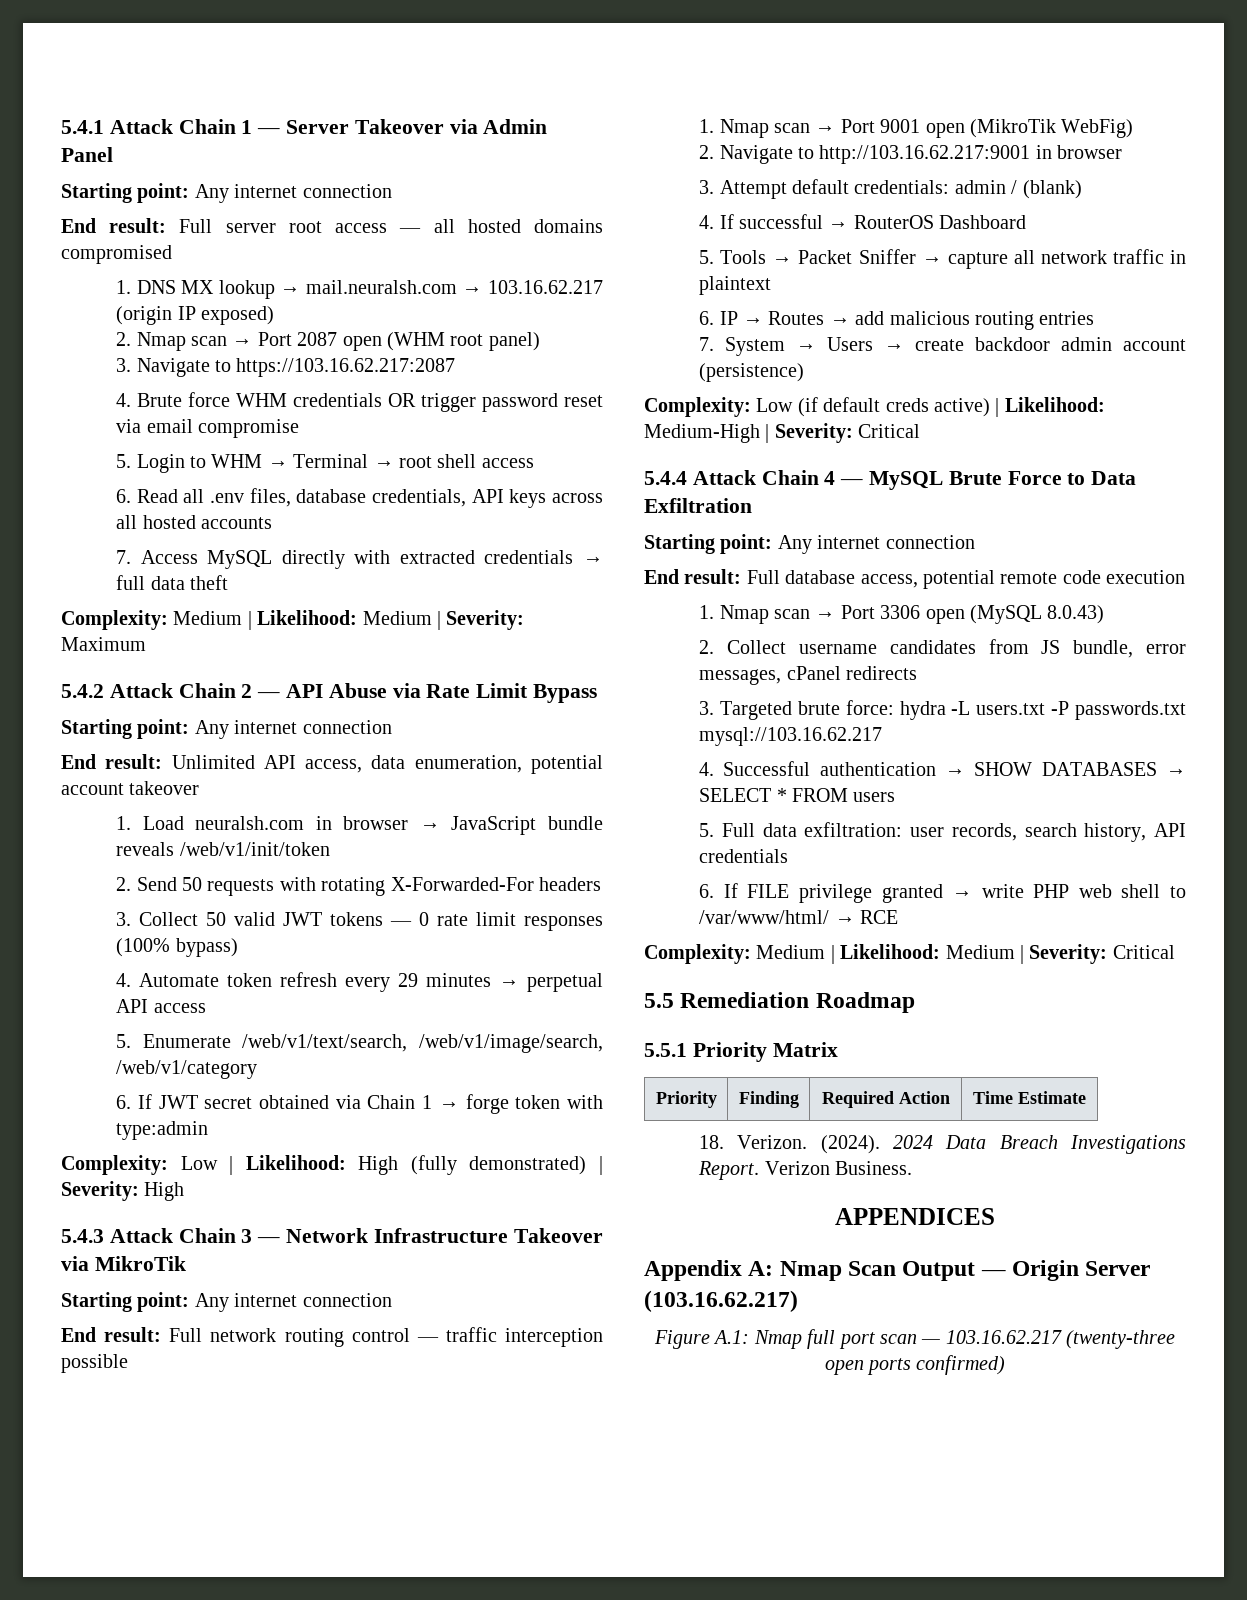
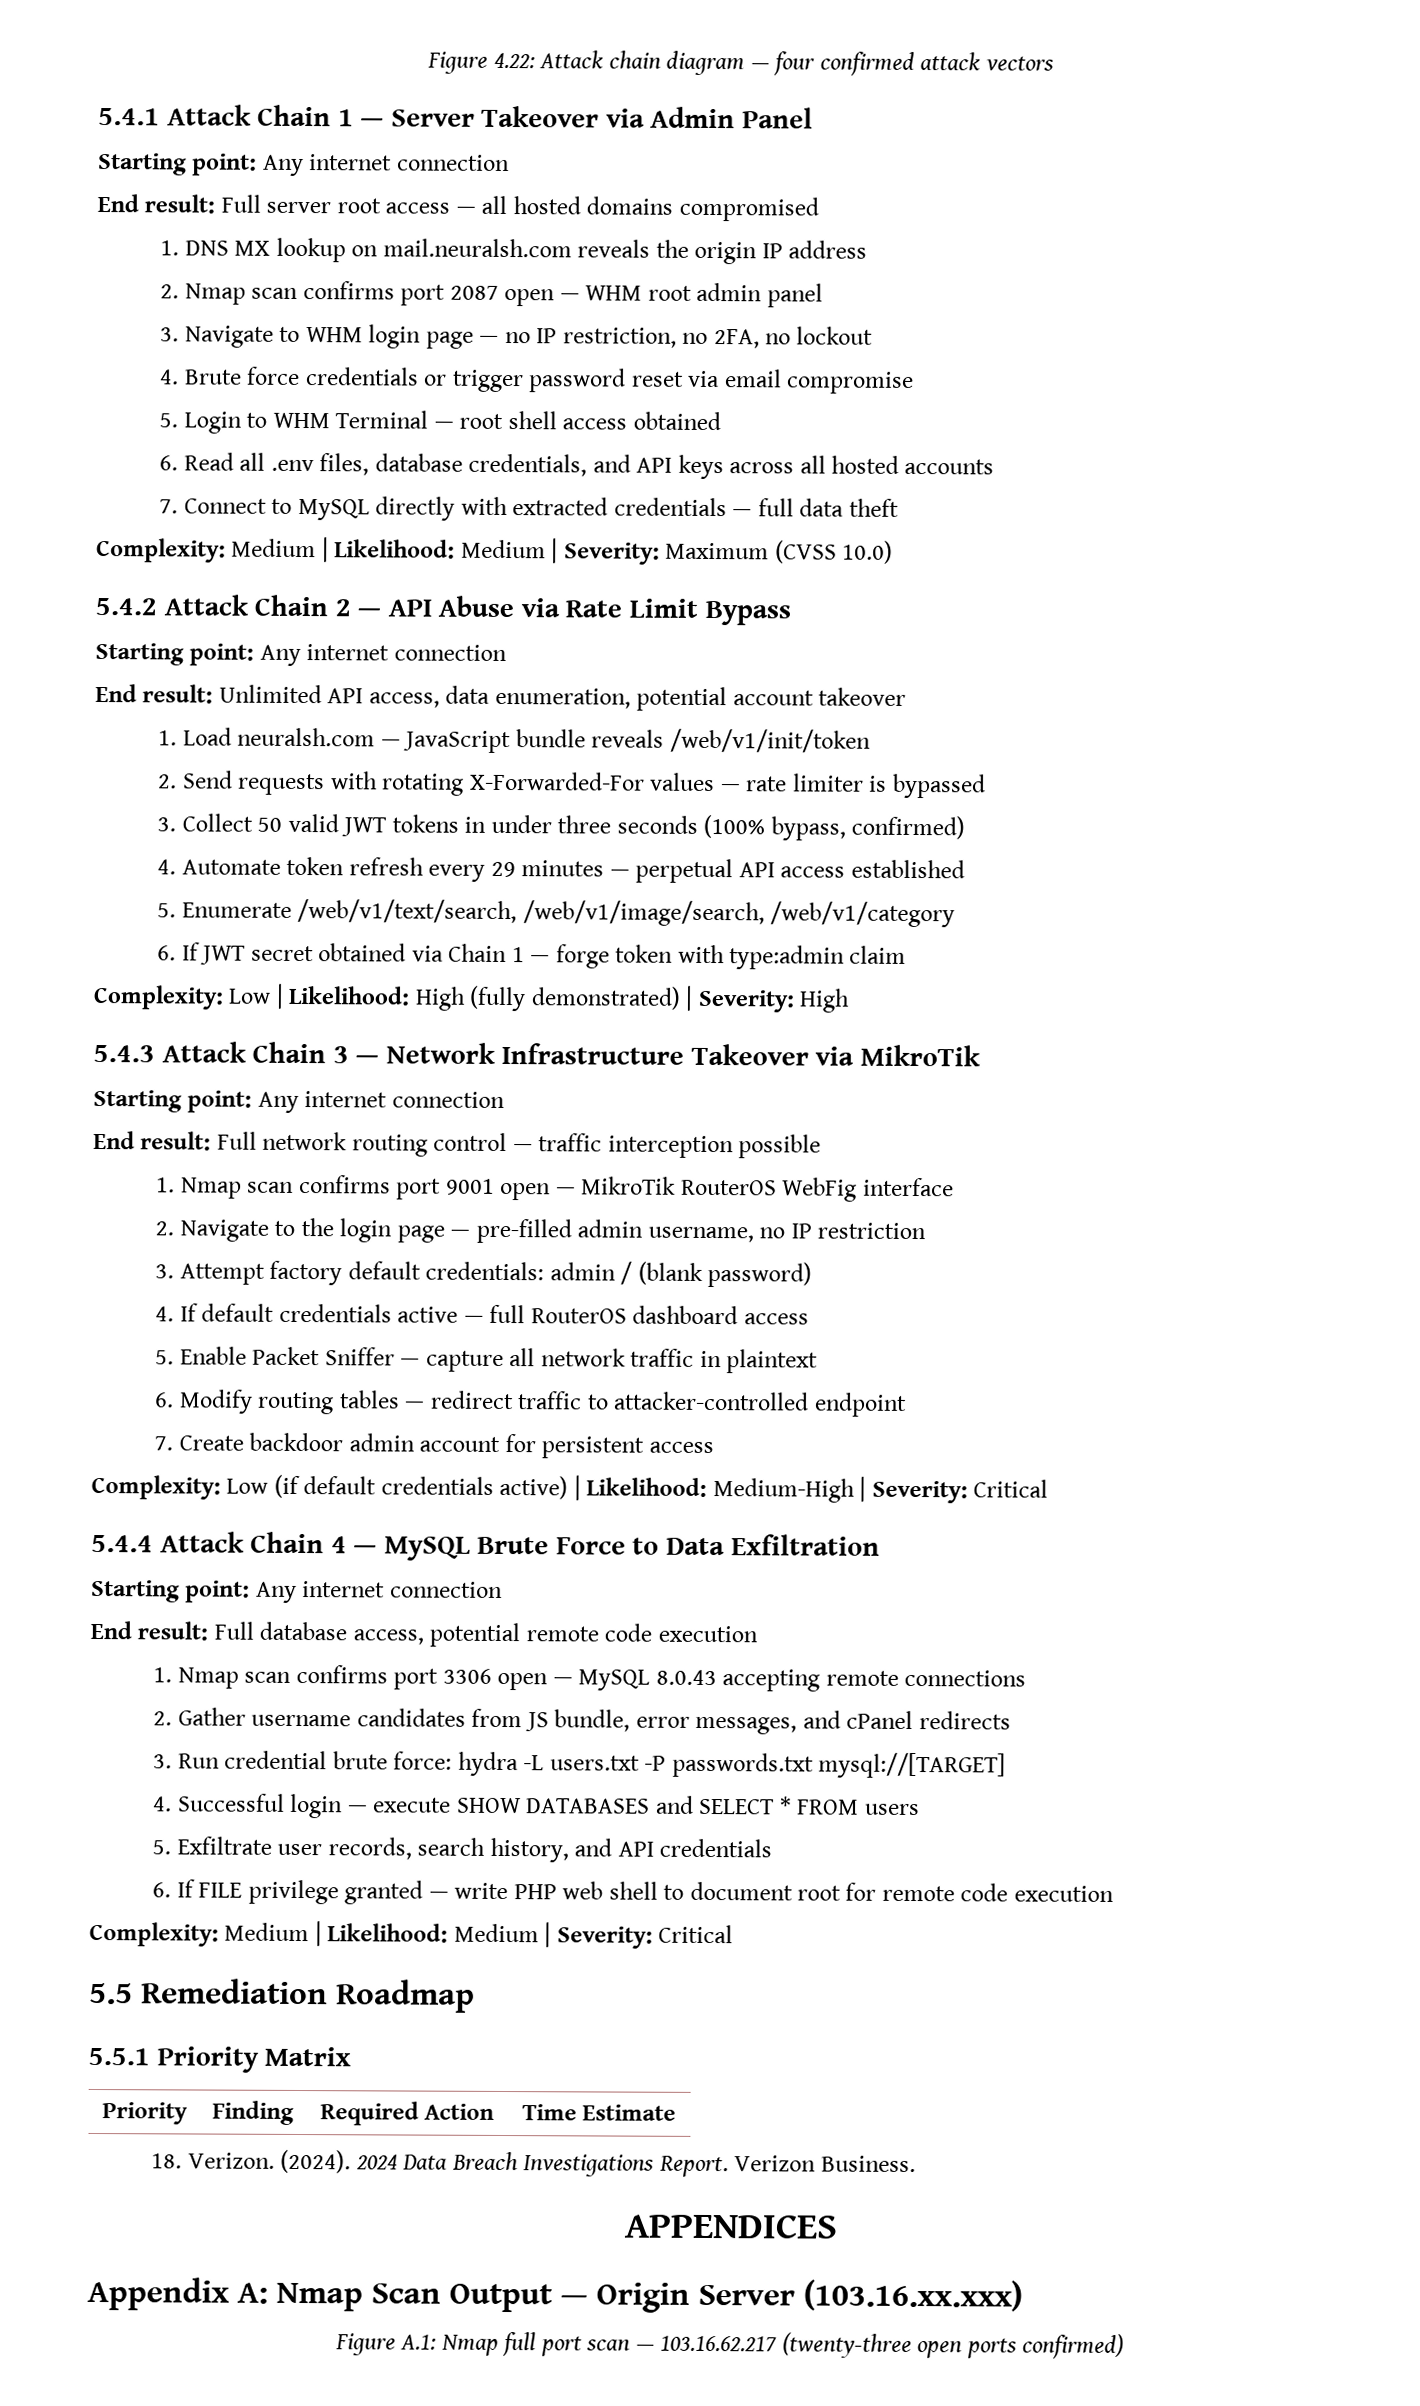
(61, 127) none -> [427,50,1054,76] Figure 4.22: Attack chain diagram — four confirmed attack vectors //
[280,280,603,294] [116,306,274,325] [116,332,540,351] [116,358,456,377] → mail.neuralsh.com → 103.16.62.217 (origin IP exposed) // 2. Nmap scan → Port 2087 open (WHM root panel) // 3. Navigate to https://103.16.62.217:2087 -> [351,238,868,265] [160,280,823,308] [160,324,874,349] on mail.neuralsh.com reveals the origin IP address // 2. Nmap scan confirms port 2087 open — WHM root admin panel // 3. Navigate to WHM login page — no IP restriction, no 2FA, no lockout
[236,393,417,407] WHM credentials OR -> [304,367,448,386] credentials or
[267,454,394,468] → Terminal → -> [335,410,454,429] Terminal —
(534, 463) none -> [632,411,721,431] obtained
(467, 498) none -> [592,454,631,473] and
[140,550,198,564] Access -> [183,498,293,514] Connect to
[583,556,603,564] → -> [732,509,753,517] —
(146, 644) none -> [774,540,894,564] (CVSS 10.0)
[315,816,440,830] in browser → -> [380,739,401,747] —
[181,877,202,891] 50 -> (233, 779) none
[538,877,601,891] headers -> [650,772,986,799] values — rate limiter is bypassed
[390,912,603,931] [116,938,238,957] — 0 rate limit responses (100% bypass) -> [464,814,965,841] in under three seconds (100% bypass, confirmed)
[499,979,520,987] → -> [609,869,630,877] —
(206, 1008) none -> [850,859,965,879] established
[438,1101,459,1109] → -> [530,955,551,963] —
(209, 1130) none -> [849,945,907,964] claim
[815,119,1134,138] [699,145,1123,164] → Port 9001 open (MikroTik WebFig) // 2. Navigate to http://103.16.62.217:9001 in browser -> [298,1174,954,1202] [155,1218,926,1244] confirms port 9001 open — MikroTik RouterOS WebFig interface // 2. Navigate to the login page — pre-filled admin username, no IP restriction
(787, 189) none -> [269,1260,343,1286] factory
[1022,180,1082,199] (blank) -> [637,1261,813,1288] (blank password)
[738,214,1027,229] [699,250,793,264] successful → RouterOS Dashboard // 5. Tools → -> [201,1303,809,1325] [155,1346,247,1365] default credentials active — full RouterOS dashboard access // 5. Enable
[921,256,942,264] → -> [400,1358,421,1366] —
[719,311,1095,330] [699,337,1186,356] [699,363,805,382] IP → Routes → add malicious routing entries // 7. System → Users → create backdoor admin account (persistence) -> [178,1389,907,1417] [154,1432,714,1459] Modify routing tables — redirect traffic to attacker-controlled endpoint // 7. Create backdoor admin account for persistent access
[885,398,929,412] creds -> [380,1476,494,1495] credentials
[815,605,1105,624] [699,640,786,654] → Port 3306 open (MySQL 8.0.43) // 2. Collect -> [295,1664,1026,1692] [153,1707,246,1726] confirms port 3306 open — MySQL 8.0.43 accepting remote connections // 2. Gather
(782, 677) none -> [802,1710,841,1729] and
[720,701,793,720] Targeted -> [177,1750,328,1770] Run credential
[699,727,883,746] mysql://103.16.62.217 -> [818,1752,1007,1779] mysql://[TARGET]
[819,762,966,776] authentication → -> [289,1793,452,1819] login — execute
[1166,768,1186,776] → -> [655,1795,694,1814] and
[721,822,903,837] Full data exfiltration: -> [176,1836,272,1855] Exfiltrate
(1147, 832) none -> [574,1838,613,1857] and
[952,890,973,898] → -> [428,1891,449,1899] —
[699,910,898,924] /var/www/html/ → RCE -> [689,1881,1114,1902] document root for remote code execution
[644,1290,798,1312] (103.16.62.217) -> [803,2279,1023,2312] (103.16.xx.xxx)

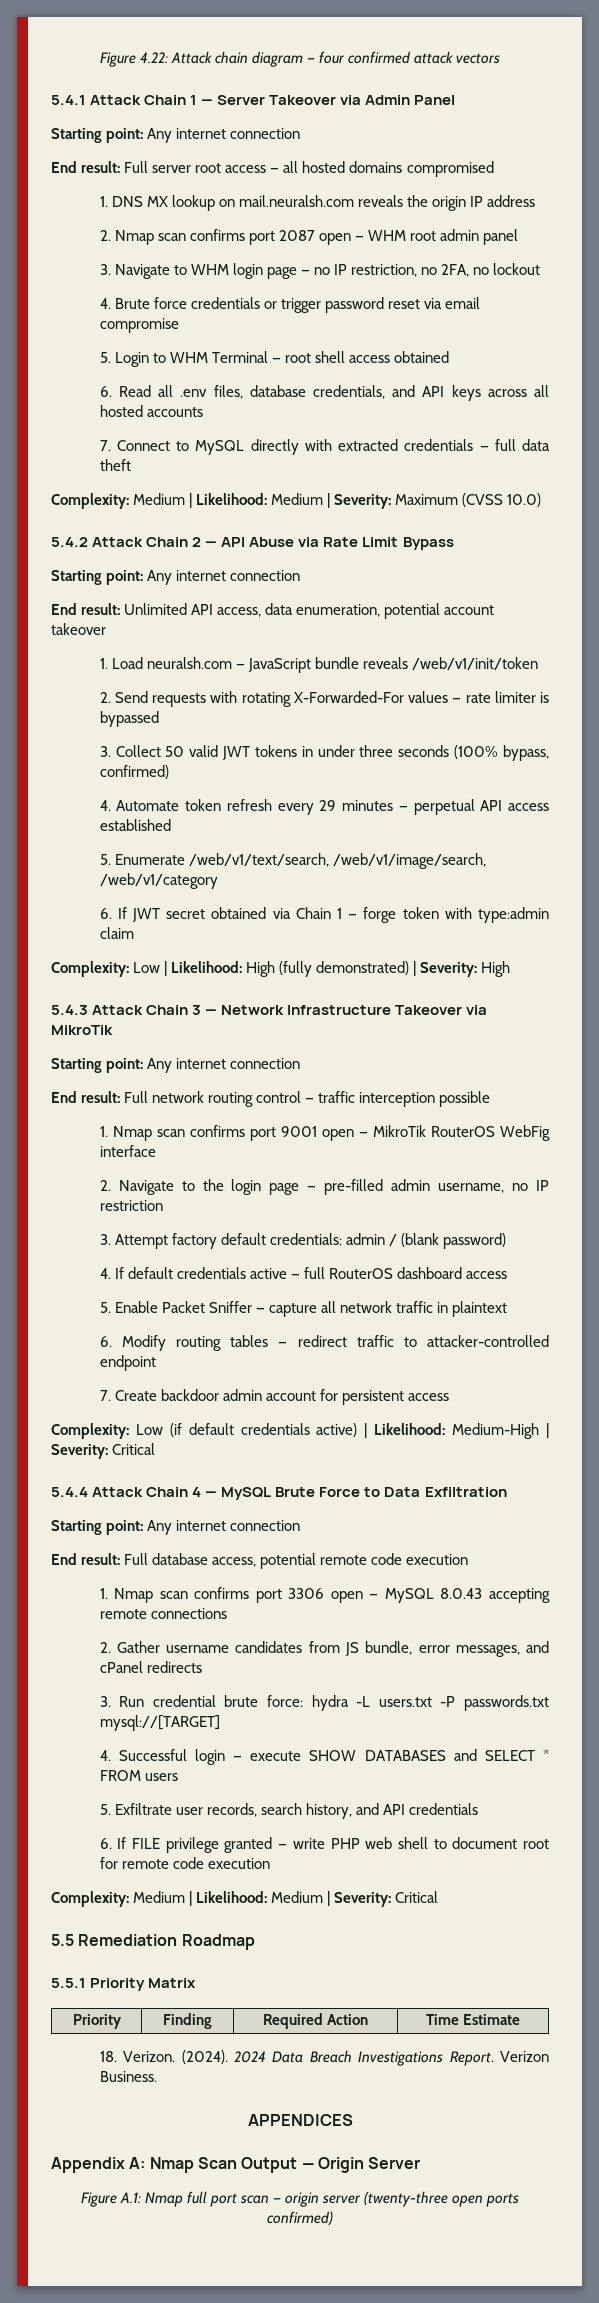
[803,2279,1023,2312] (103.16.xx.xxx) -> (421, 2163) none
[660,2335,778,2352] 103.16.62.217 -> [285,2192,362,2207] origin server

